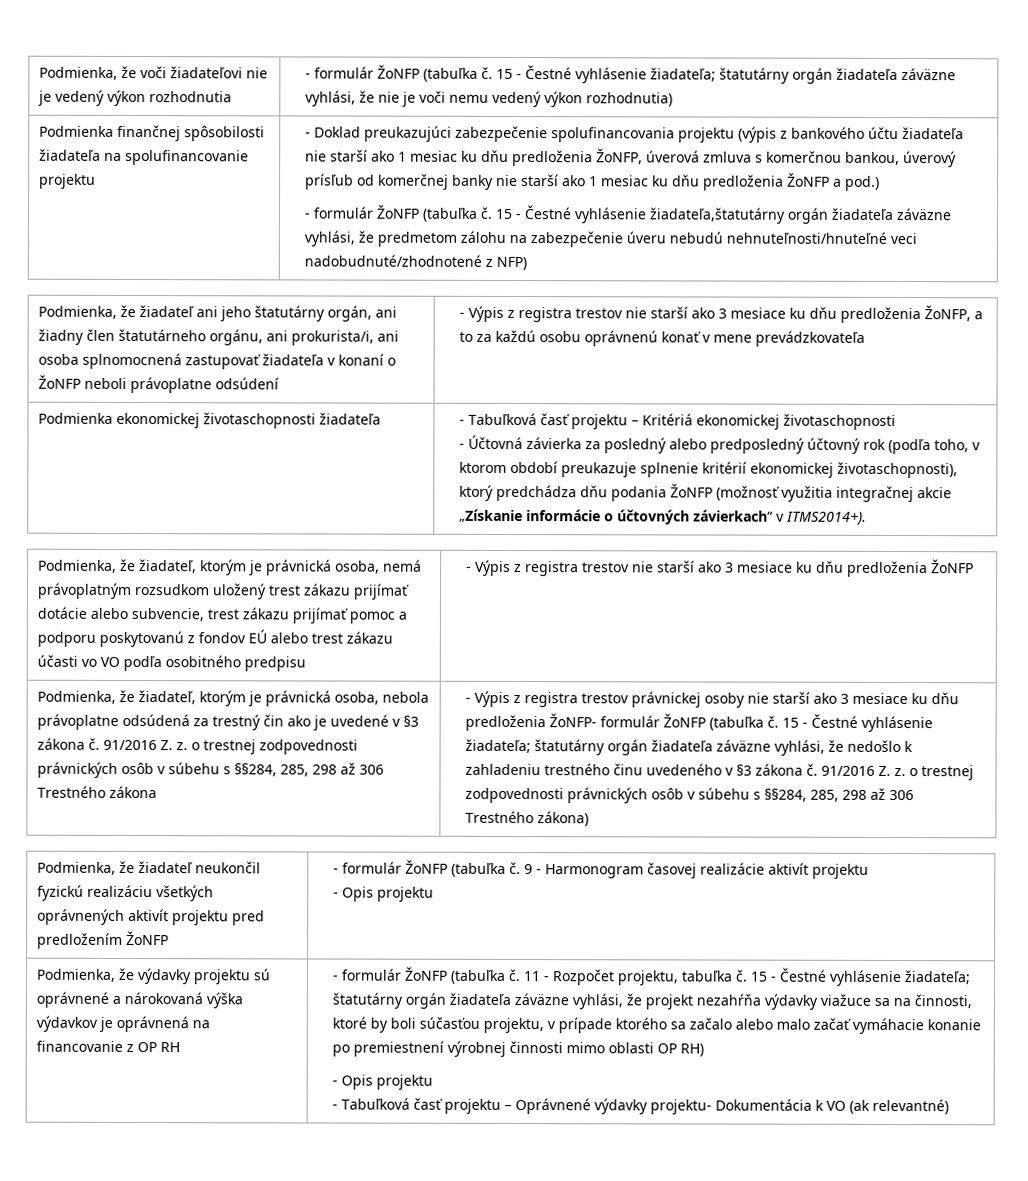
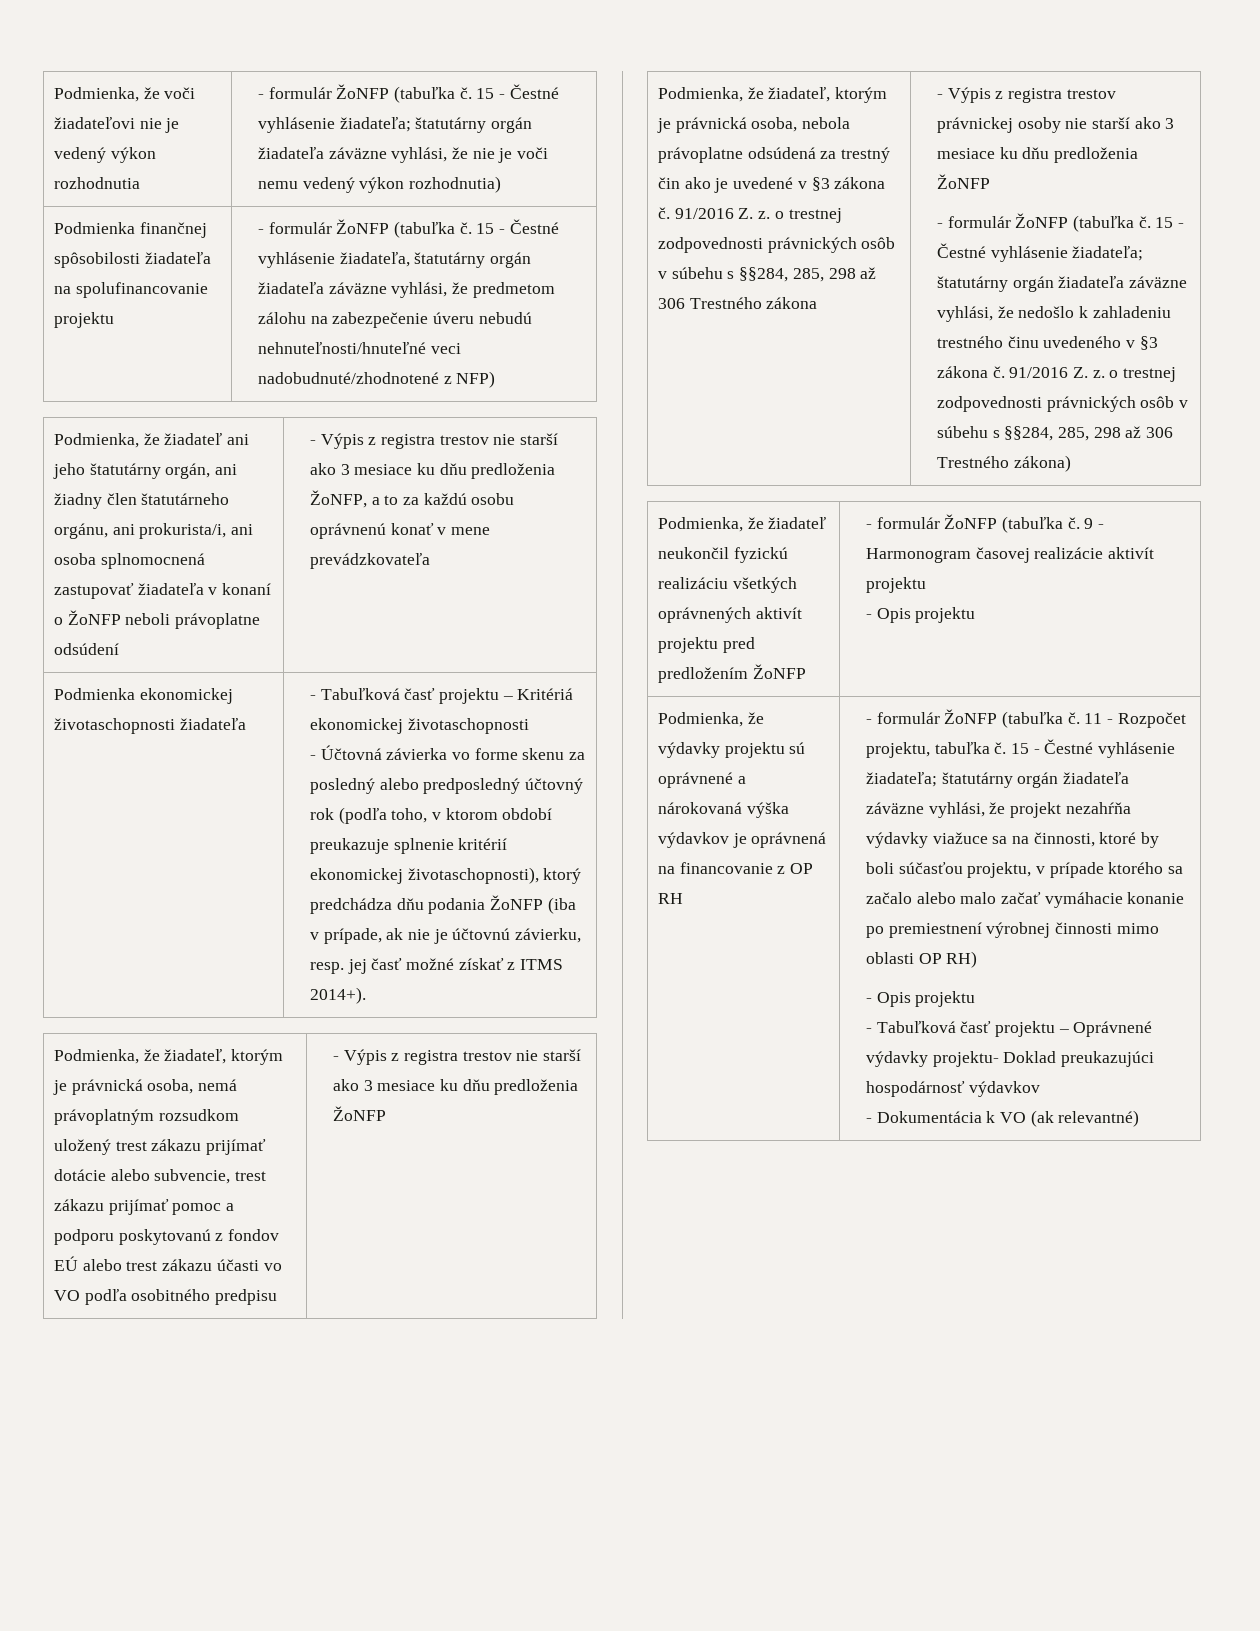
[314,125,965,143] [305,148,958,168] [305,172,881,191] [304,204,787,224] Doklad preukazujúci zabezpečenie spolufinancovania projektu (výpis z bankového účtu žiadateľa nie starší ako 1 mesiac ku dňu predloženia ŽoNFP, úverová zmluva s komerčnou bankou, úverový prísľub od komerčnej banky nie starší ako 1 mesiac ku dňu predloženia ŽoNFP a pod.) // - formulár ŽoNFP (tabuľka č. 15 - Čestné vyhlásenie žiadateľa,štatutárny -> [268,219,559,238] [257,252,486,268] formulár ŽoNFP (tabuľka č. 15 - Čestné vyhlásenie žiadateľa, štatutárny
(583, 443) none -> [451,748,565,760] vo forme skenu
[716,485,953,503] [459,508,868,525] (možnosť využitia integračnej akcie „Získanie informácie o účtovných závierkach“ v ITMS2014+). -> [547,897,576,914] [309,928,582,944] [309,958,564,974] [309,987,366,1004] (iba v prípade, ak nie je účtovnú závierku, resp. jej časť možné získať z ITMS 2014+).
[549,713,598,728] ŽoNFP- -> [936,174,990,189] [936,223,943,228] ŽoNFP // -
(713, 1107) none -> [1003,1051,1154,1067] [865,1081,1040,1097] [865,1118,872,1123] Doklad preukazujúci hospodárnosť výdavkov // -

